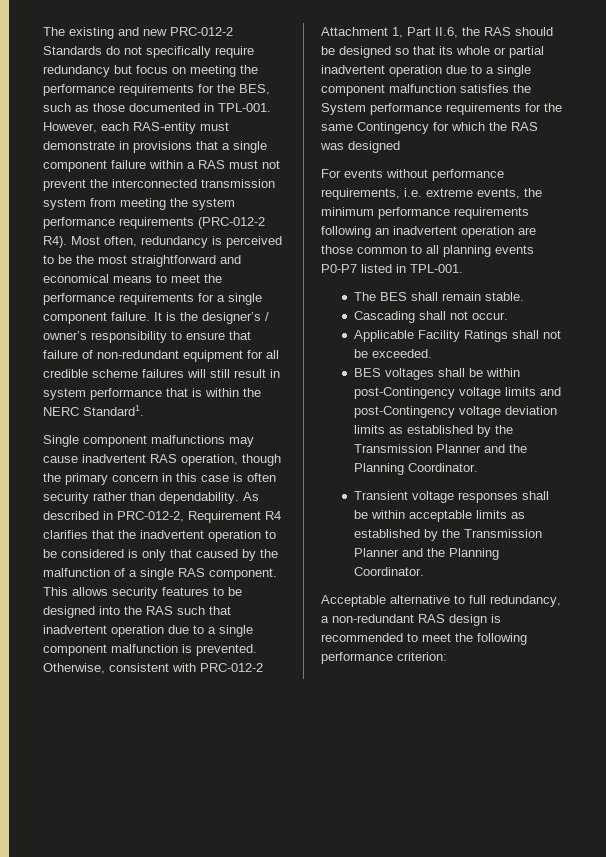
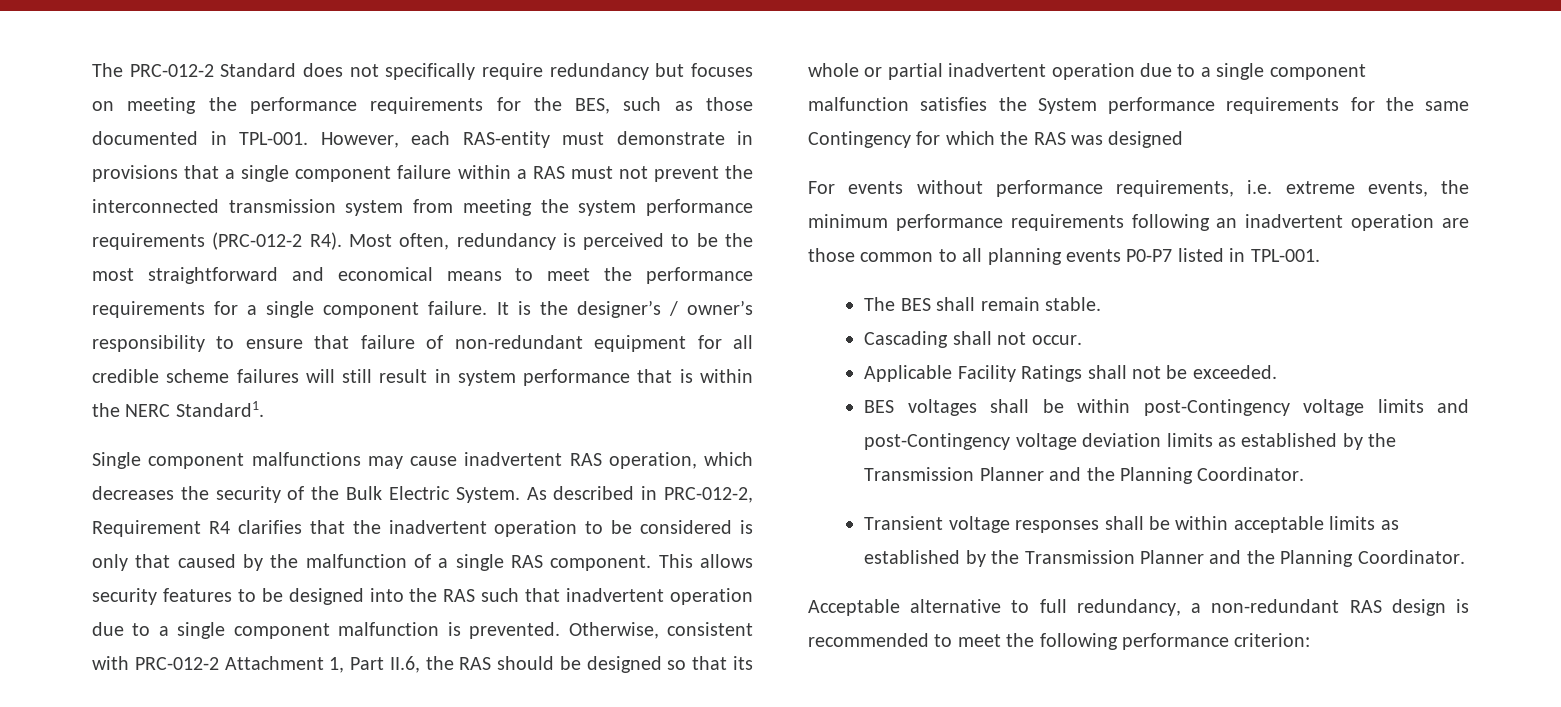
[43,27,233,39] [43,46,120,55] The existing and new PRC-012-2 Standards do -> [92,63,343,77] The PRC-012-2 Standard does
[136,65,168,74] focus -> [691,63,753,77] focuses
[242,454,281,466] [43,473,276,485] [43,492,239,504] though the primary concern in this case is often security rather than dependability. -> [704,452,753,466] [92,486,520,503] which decreases the security of the Bulk Electric System.

